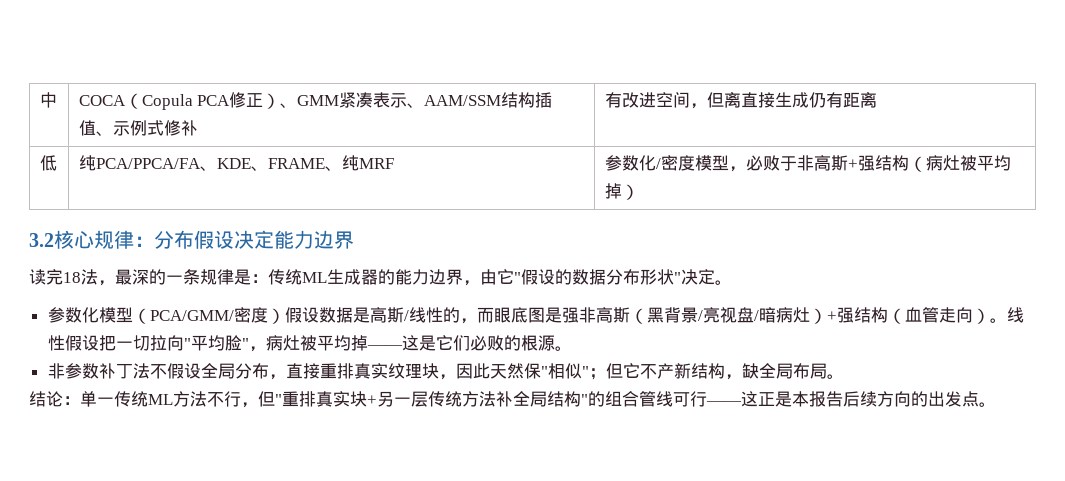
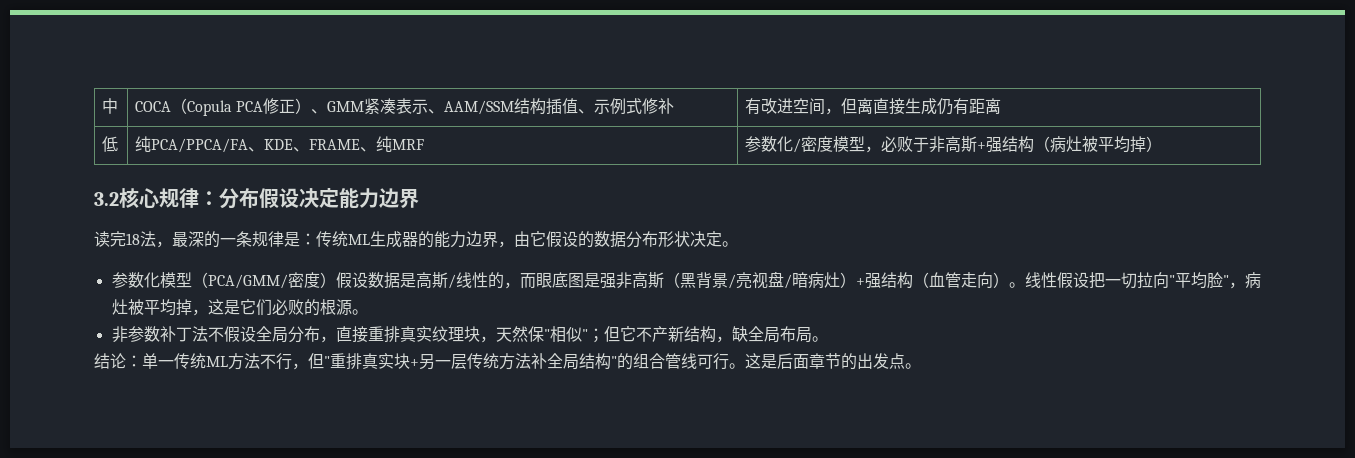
[514,272,521,283] " -> (546, 239) none
[674,272,681,283] " -> (690, 239) none
[366,345,403,349] —— -> [191,309,208,316] ，
[455,363,490,379] 因此 -> (496, 339) none
[706,391,911,407] ——这正是本报告后续方向 -> [729,353,841,369] 。这是后面章节

